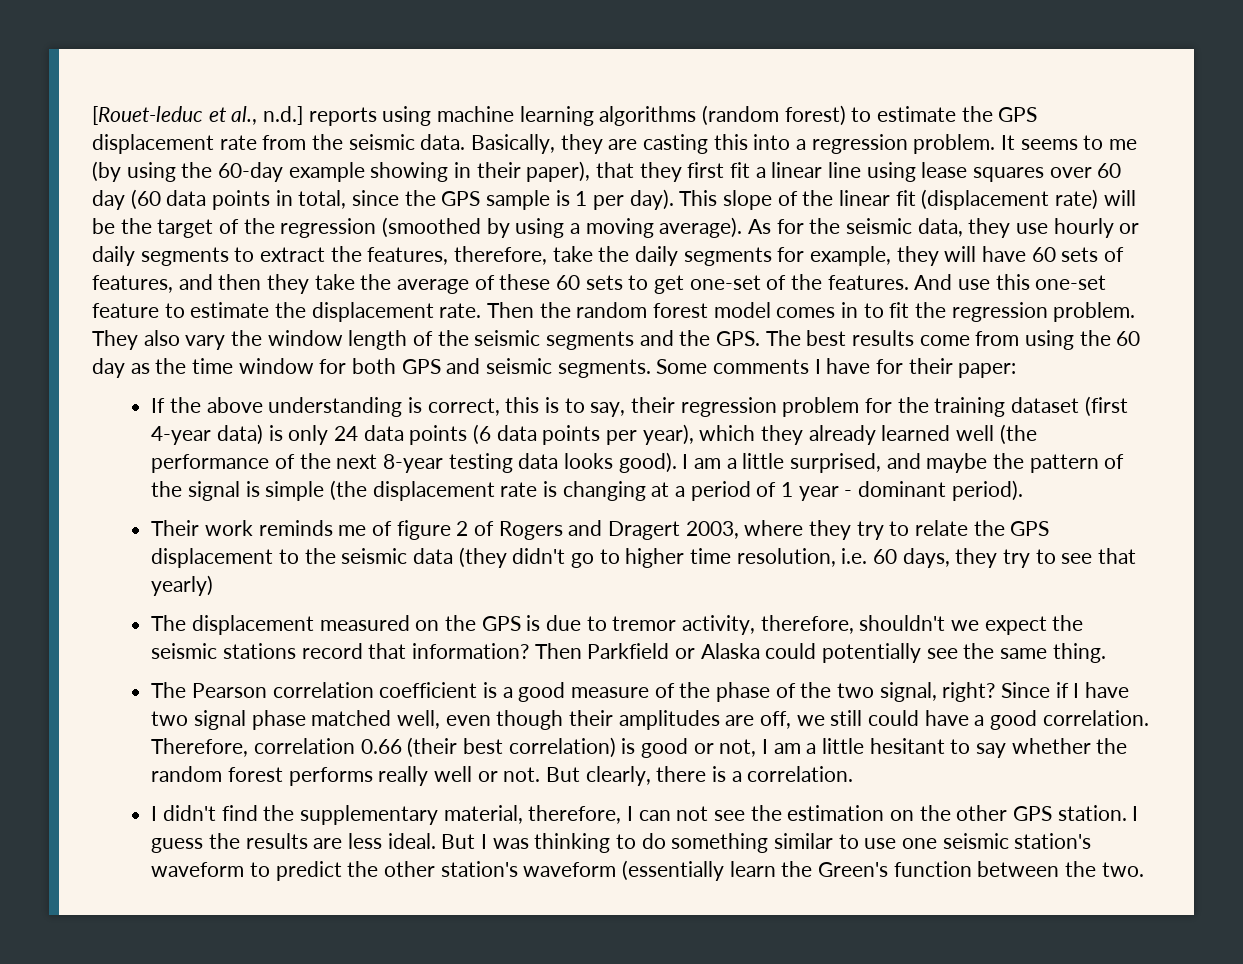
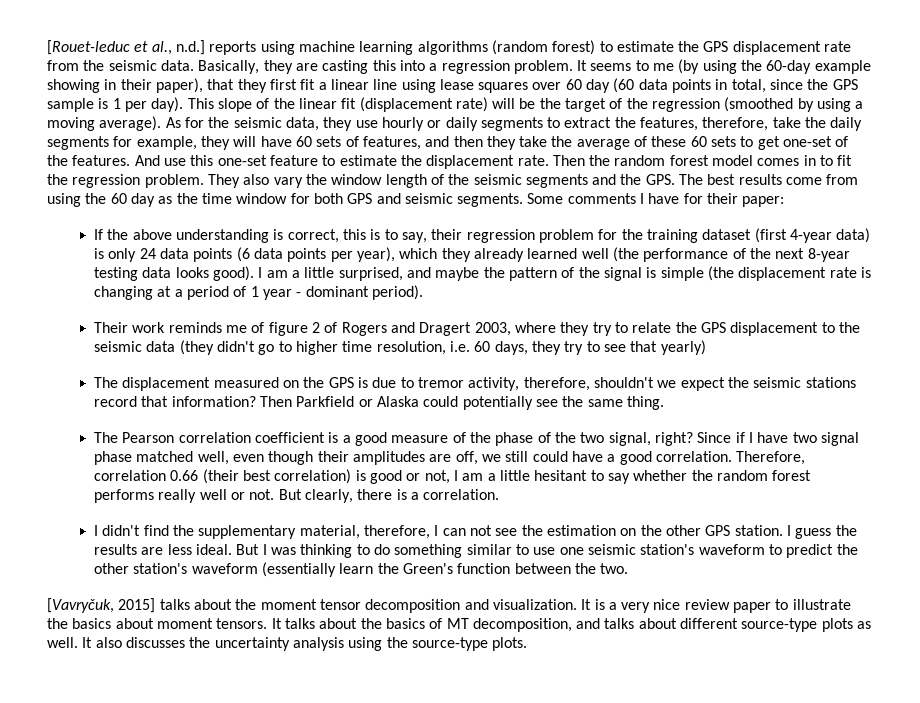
(1144, 869) none -> [47,598,851,613] [47,618,872,632] [47,637,528,651] // [Vavryčuk, 2015] talks about the moment tensor decomposition and visualization. It is a very nice review paper to illustrate the basics about moment tensors. It talks about the basics of MT decomposition, and talks about different source-type plots as well. It also discusses the uncertainty analysis using the source-type plots.

